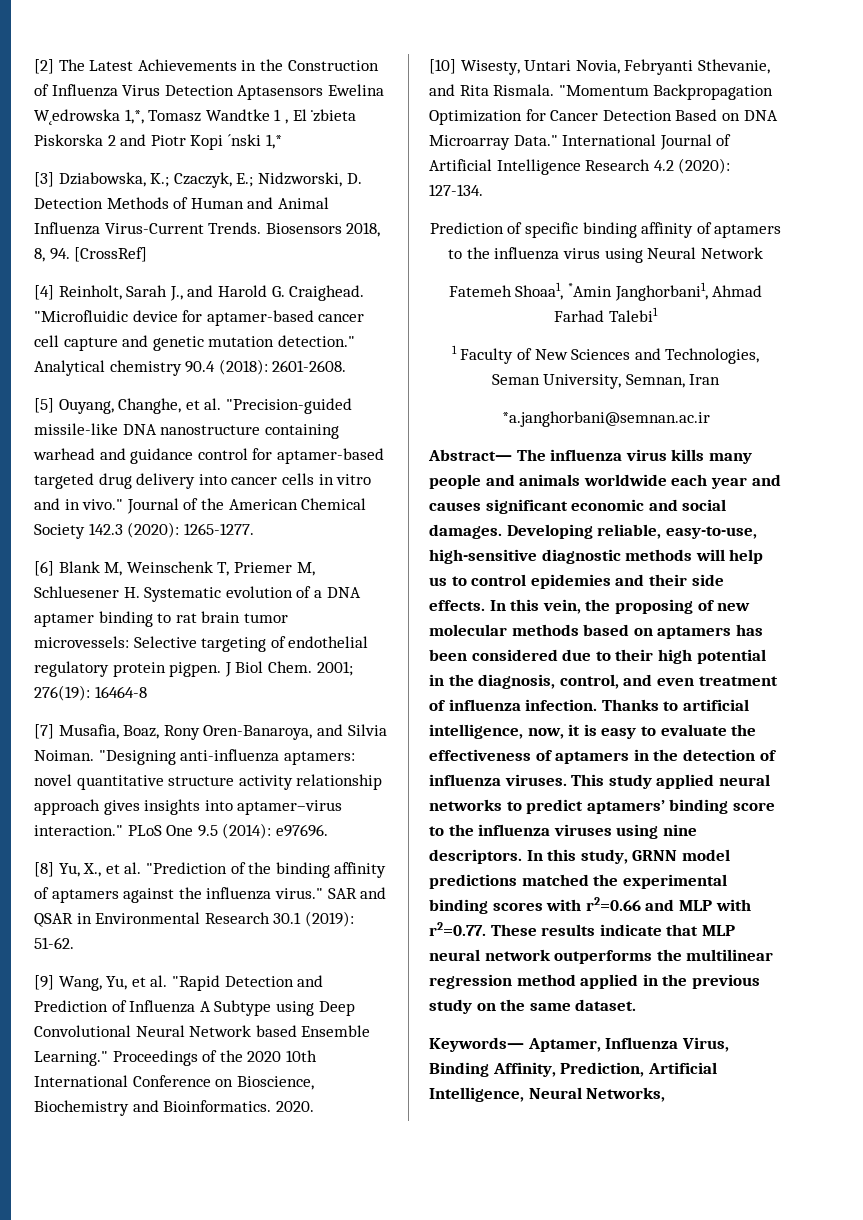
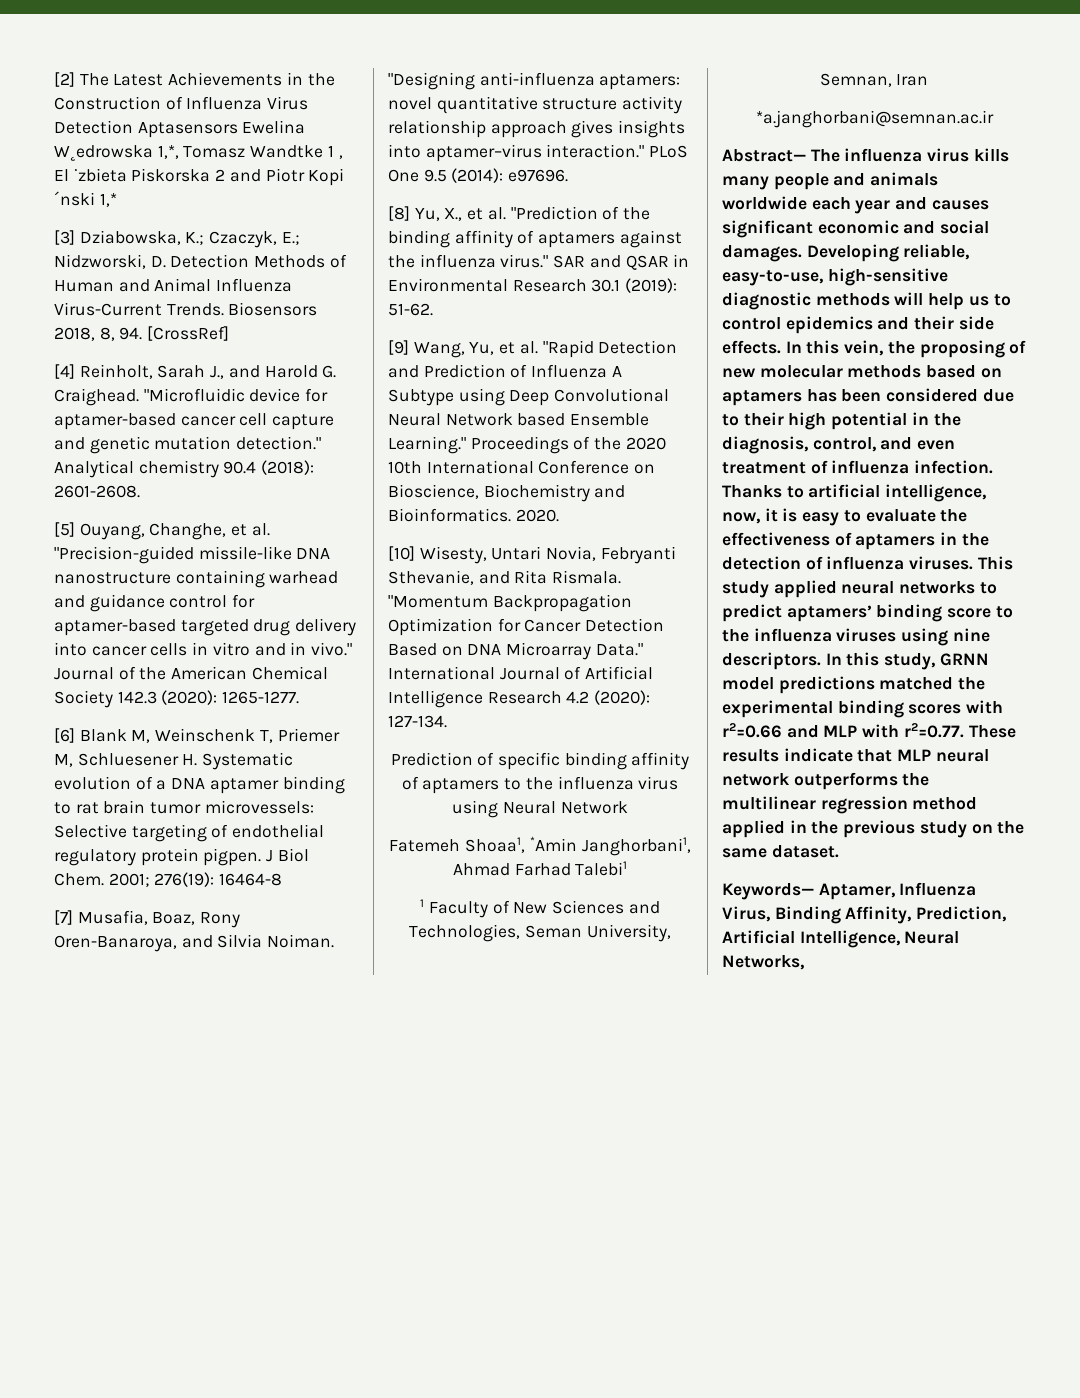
[530,574,611,589] epidemies -> [785,316,873,334] epidemics

